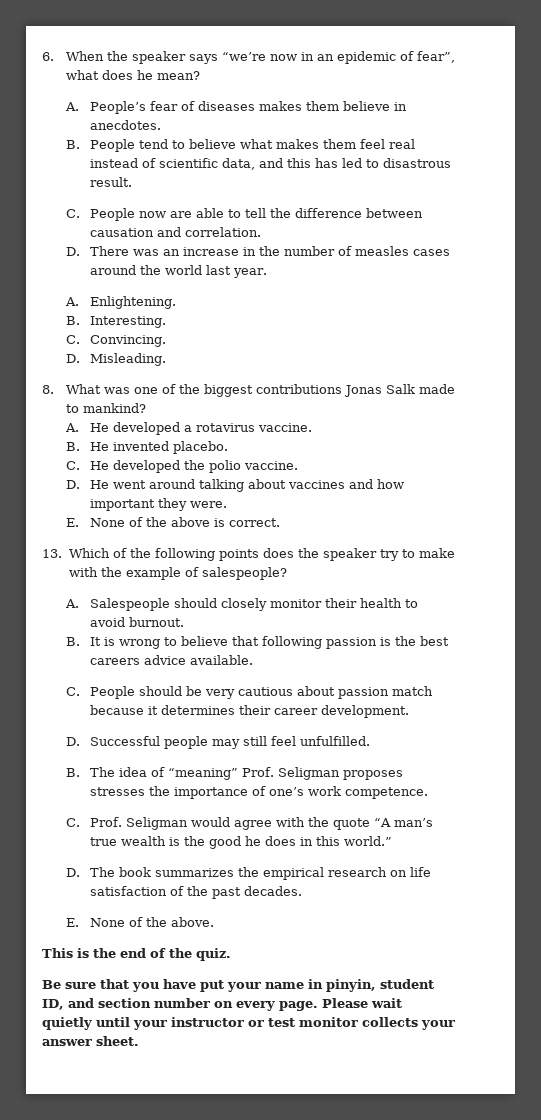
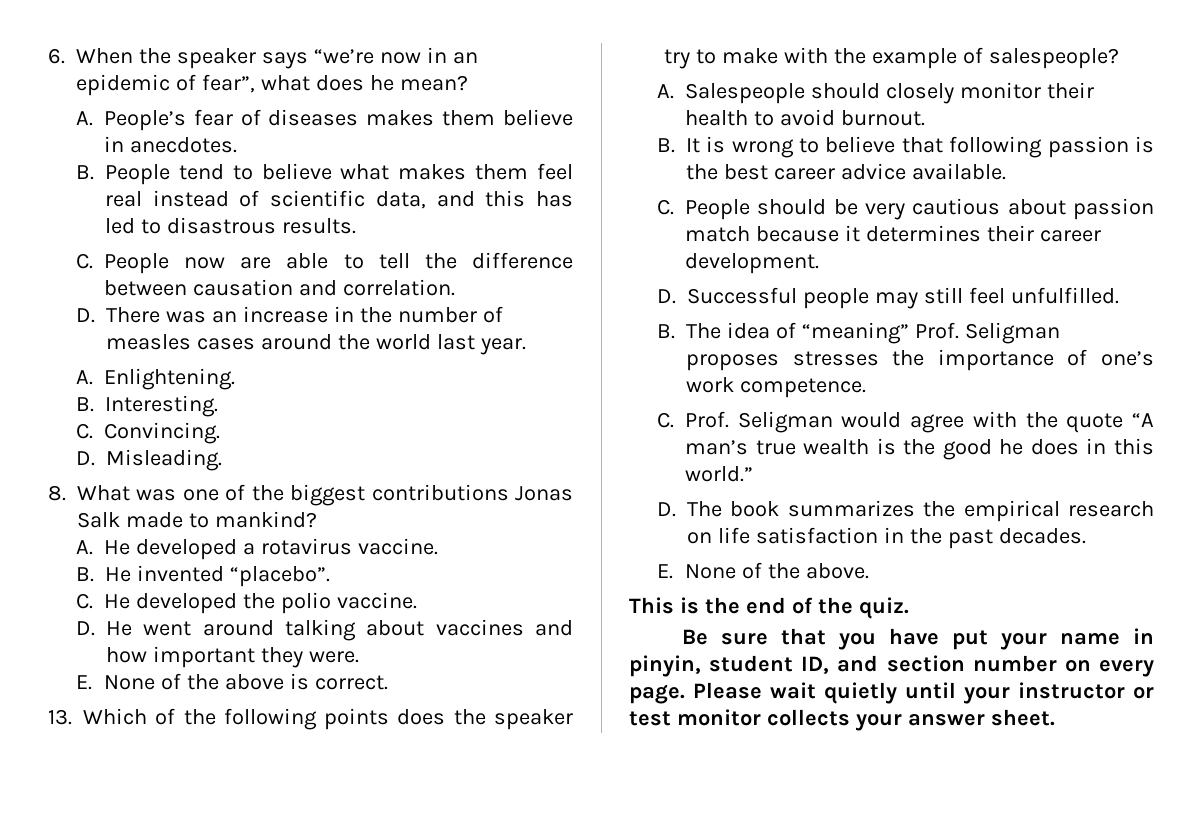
[89,177,132,187] result. -> [281,218,356,234] results.
[172,441,228,454] placebo. -> [229,566,330,587] “placebo”.
[89,658,140,665] careers -> [773,168,835,180] career
[169,886,184,896] of -> [883,527,904,543] in

